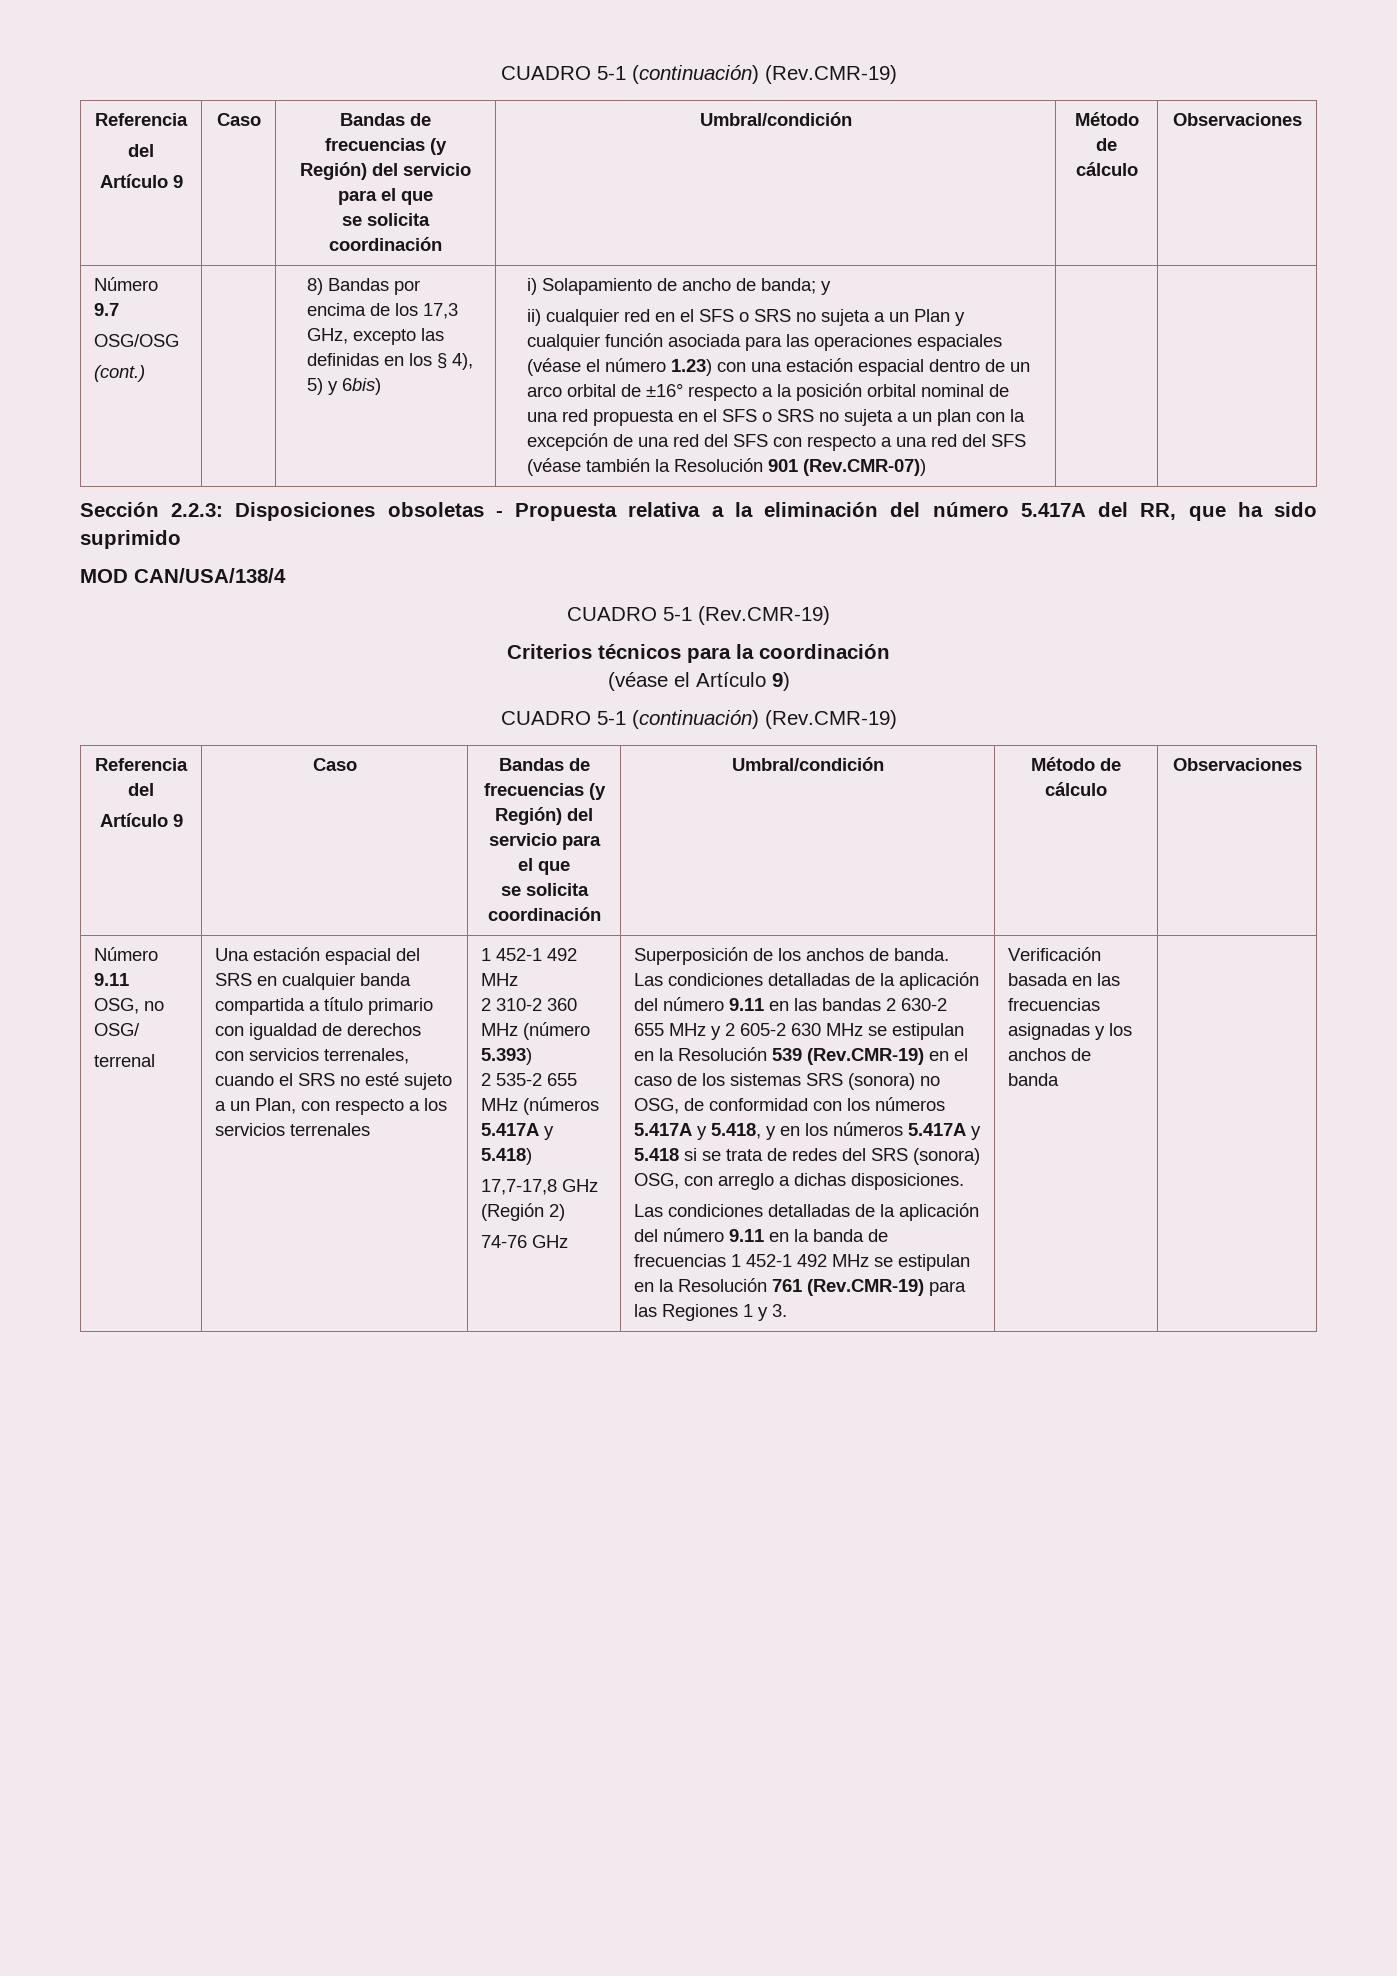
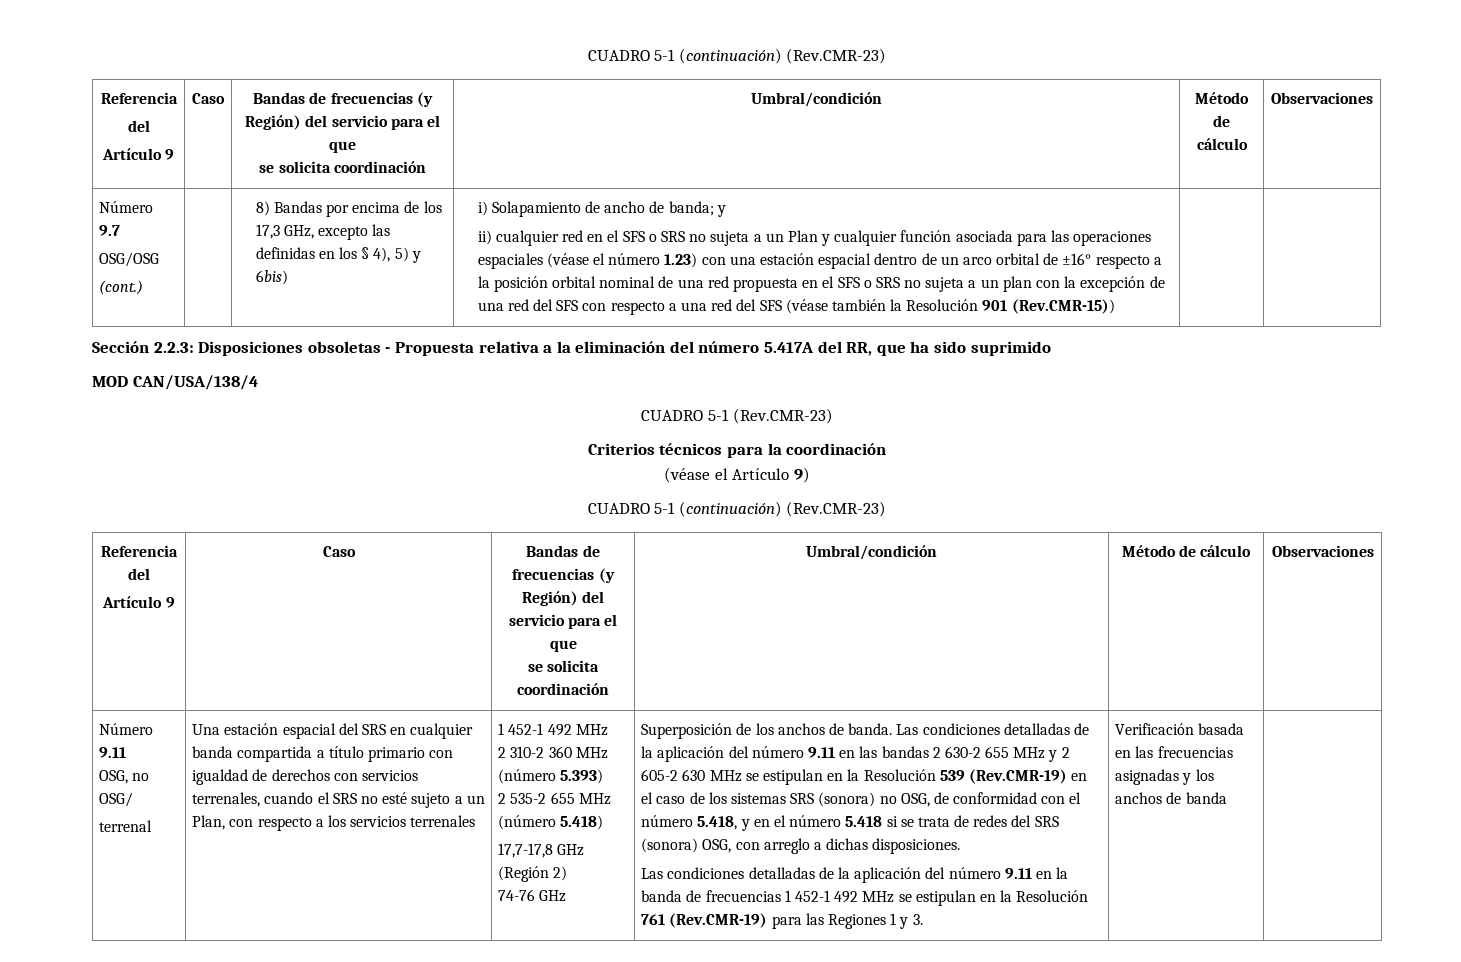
[500,65,897,84] CUADRO 5-1 (continuación) (Rev.CMR-19) -> [587,48,887,64] CUADRO 5-1 (continuación) (Rev.CMR-23)
[802,459,926,476] (Rev.CMR-07)) -> [1011,299,1115,314] (Rev.CMR-15))
[698,606,830,625] (Rev.CMR-19) -> [732,408,833,424] (Rev.CMR-23)
[764,710,897,729] (Rev.CMR-19) -> [786,501,887,517] (Rev.CMR-23)
[523,1097,600,1115] [481,1123,555,1140] (números 5.417A y -> [498,815,557,830] (número
[847,1097,946,1111] [634,1122,982,1140] los números 5.417A y 5.418, y en los números 5.417A y -> [1069,792,1082,804] [641,815,842,831] el número 5.418, y en el número

